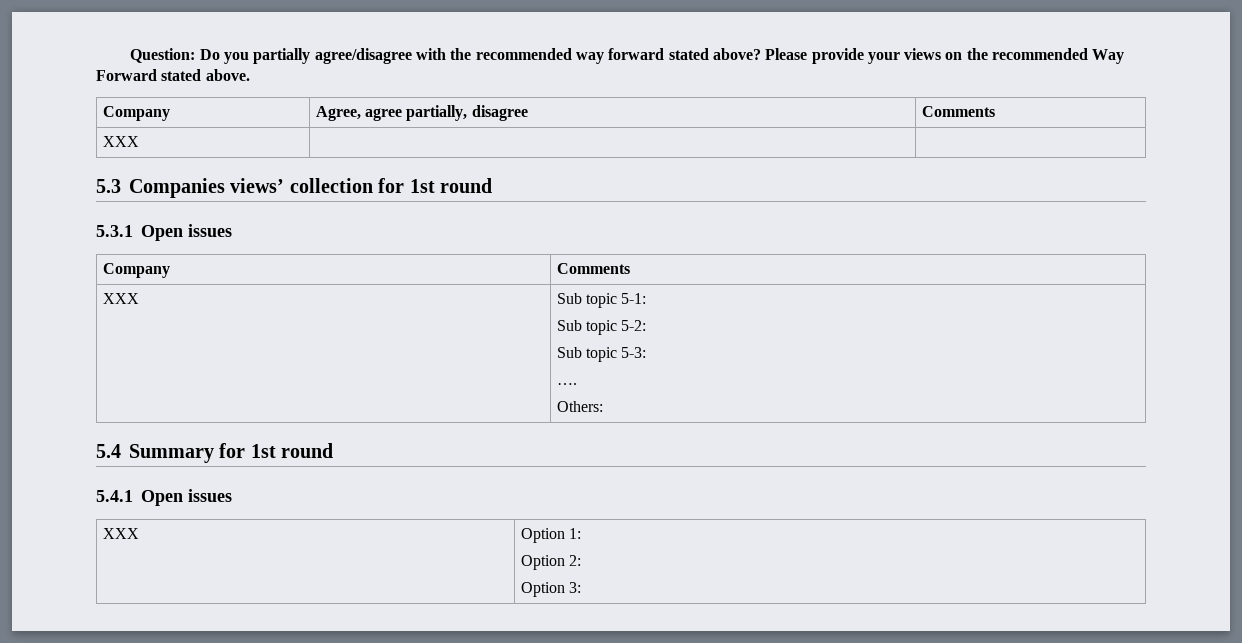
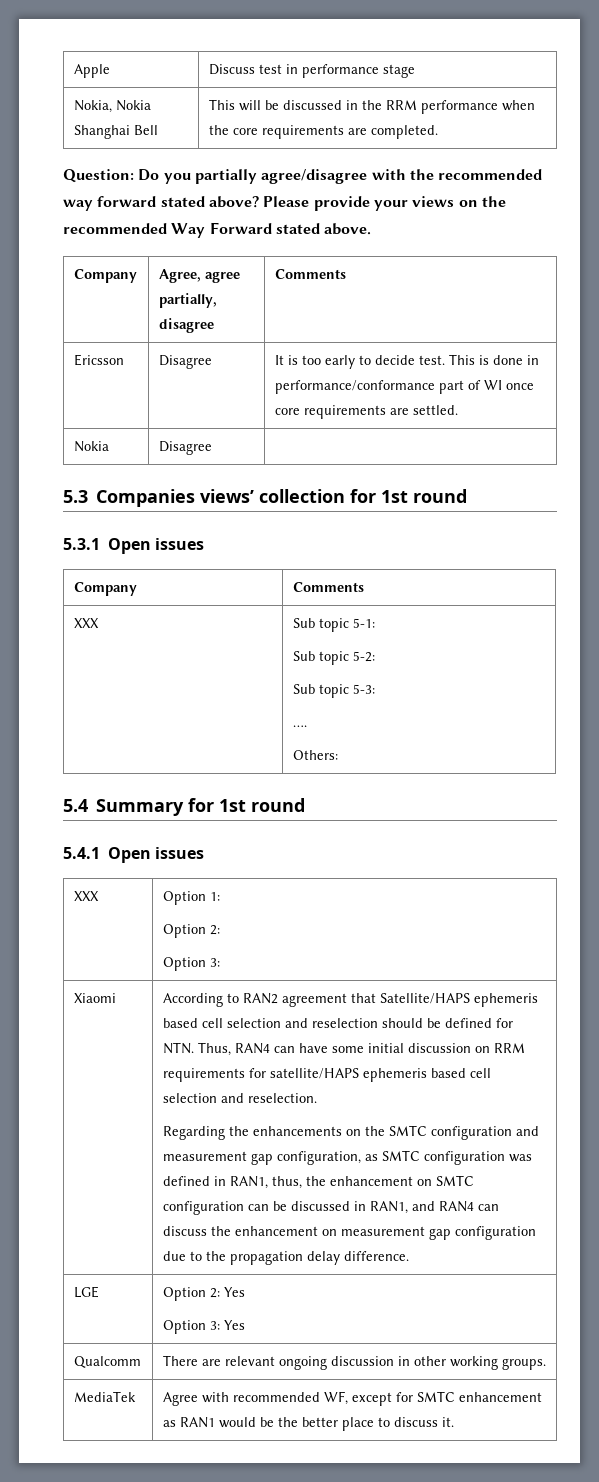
(130, 55) none -> [73,64,110,78] [208,64,415,78] [73,100,151,113] [73,125,158,139] [208,99,535,114] [208,125,438,139] Apple | Discuss test in performance stage // Nokia, Nokia Shanghai Bell | This will be discussed in the RRM performance when the core requirements are completed. //
[102,136,139,147] XXX | -> [73,354,124,366] [158,355,212,369] [274,354,539,369] [274,380,534,394] [274,405,458,419] [73,441,109,452] [158,441,212,455] Ericsson | Disagree | It is too early to decide test. This is done in performance/conformance part of WI once core requirements are settled. // Nokia | Disagree
(581, 587) none -> [73,993,116,1003] [162,993,538,1007] [162,1018,513,1028] [162,1042,525,1056] [162,1068,491,1082] [162,1093,317,1103] [162,1125,539,1140] [162,1150,532,1165] [162,1175,474,1189] [162,1201,499,1215] [162,1226,536,1240] [162,1251,409,1265] [73,1286,99,1298] [162,1287,245,1301] [162,1320,245,1334] [73,1356,141,1368] [162,1355,546,1370] [73,1391,136,1402] [162,1391,542,1406] [162,1417,454,1431] // Xiaomi | According to RAN2 agreement that Satellite/HAPS ephemeris based cell selection and reselection should be defined for NTN. Thus, RAN4 can have some initial discussion on RRM requirements for satellite/HAPS ephemeris based cell selection and reselection. // Regarding the enhancements on the SMTC configuration and measurement gap configuration, as SMTC configuration was defined in RAN1, thus, the enhancement on SMTC configuration can be discussed in RAN1, and RAN4 can discuss the enhancement on measurement gap configuration due to the propagation delay difference. // LGE | Option 2: Yes // Option 3: Yes // Qualcomm | There are relevant ongoing discussion in other working groups. // MediaTek | Agree with recommended WF, except for SMTC enhancement as RAN1 would be the better place to discuss it.

